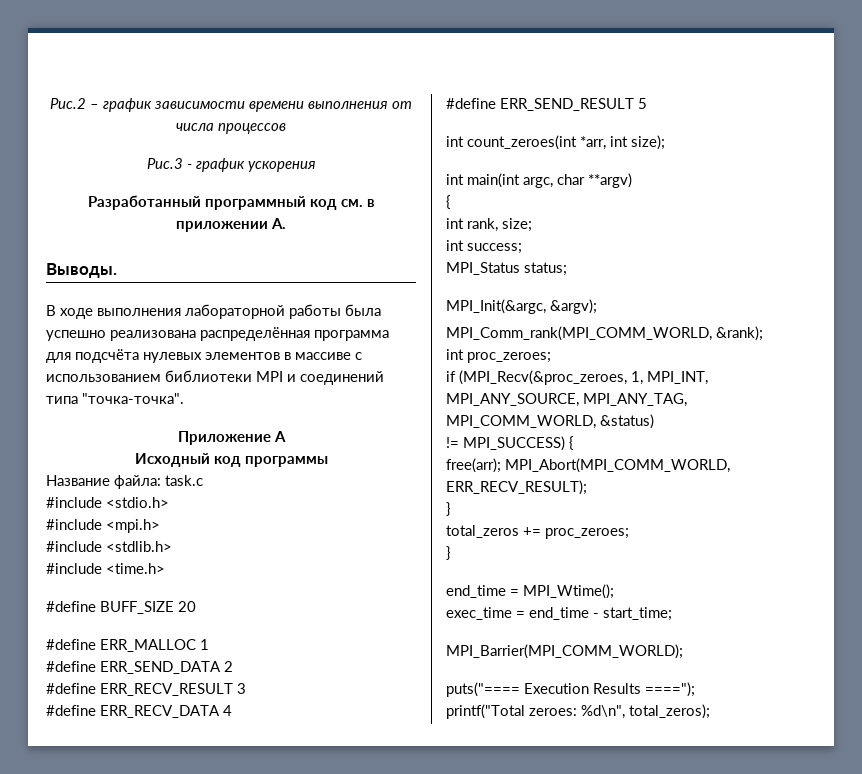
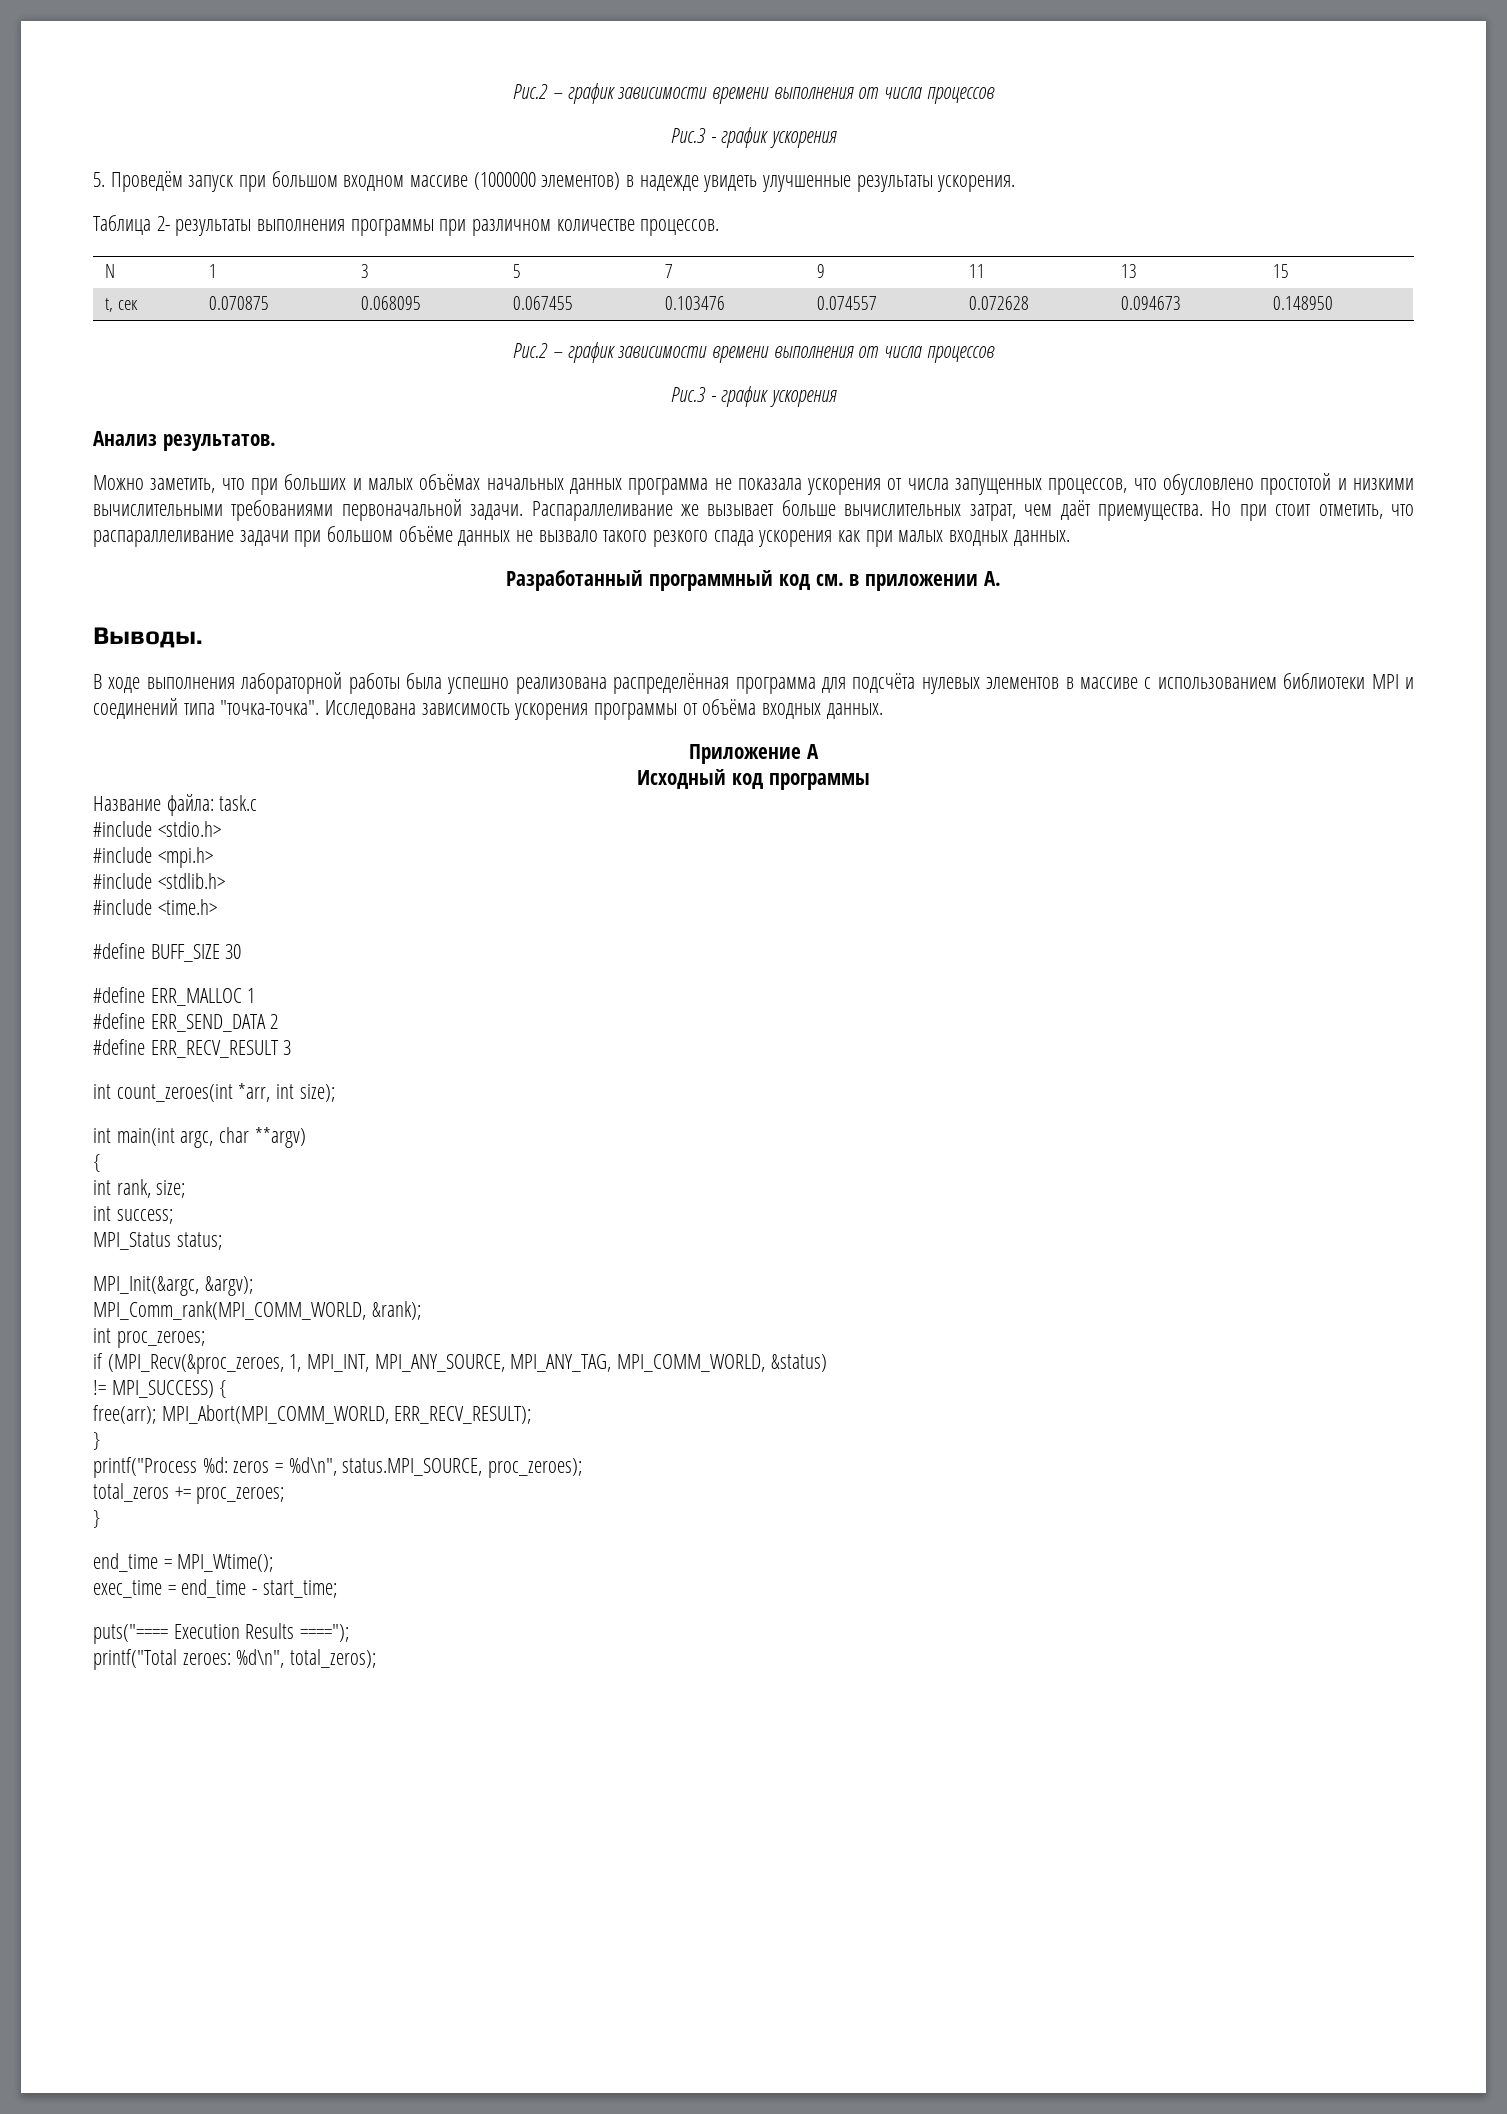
(316, 166) none -> [93,171,1016,192] [93,215,720,236] [104,264,115,278] [208,264,217,278] [360,264,369,278] [512,264,521,278] [664,264,673,278] [816,264,825,278] [968,264,985,278] [1120,264,1137,278] [1272,264,1289,278] [104,298,138,312] [208,296,269,310] [360,296,421,310] [512,296,573,310] [664,296,725,310] [816,296,877,310] [968,296,1029,310] [1120,296,1181,310] [1272,296,1333,310] [513,342,995,363] [670,386,838,407] [93,431,276,451] [93,473,1414,495] [93,499,1414,521] [93,526,1070,547] // 5. Проведём запуск при большом входном массиве (1000000 элементов) в надежде увидеть улучшенные результаты ускорения. // Таблица 2- результаты выполнения программы при различном количестве процессов. // N | 1 | 3 | 5 | 7 | 9 | 11 | 13 | 15 // t, сек | 0.070875 | 0.068095 | 0.067455 | 0.103476 | 0.074557 | 0.072628 | 0.094673 | 0.148950 // Рис.2 – график зависимости времени выполнения от числа процессов // Рис.3 - график ускорения // Анализ результатов. // Можно заметить, что при больших и малых объёмах начальных данных программа не показала ускорения от числа запущенных процессов, что обусловлено простотой и низкими вычислительными требованиями первоначальной задачи. Распараллеливание же вызывает больше вычислительных затрат, чем даёт приемущества. Но при стоит отметить, что распараллеливание задачи при большом объёме данных не вызвало такого резкого спада ускорения как при малых входных данных.
(184, 398) none -> [325,699,883,720] Исследована зависимость ускорения программы от объёма входных данных.
[178,601,196,612] 20 -> [225,944,242,959] 30
[46,705,232,718] [446,98,647,111] // #define ERR_RECV_DATA 4 // #define ERR_SEND_RESULT 5 -> (292, 1047) none
(451, 509) none -> [93,1457,583,1478] // printf("Process %d: zeros = %d\n", status.MPI_SOURCE, proc_zeroes);
[446,644,683,659] // MPI_Barrier(MPI_COMM_WORLD); -> (337, 1589) none

